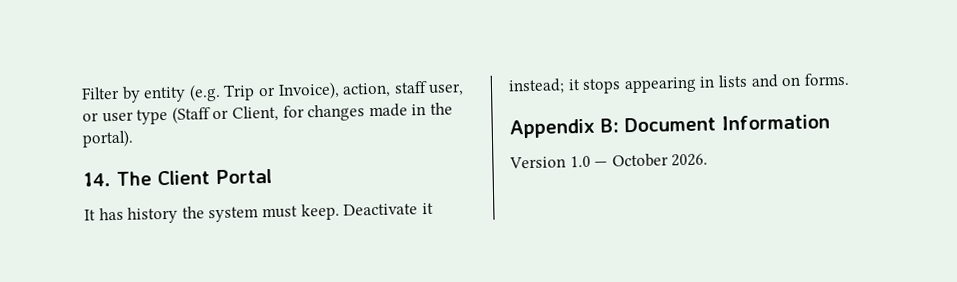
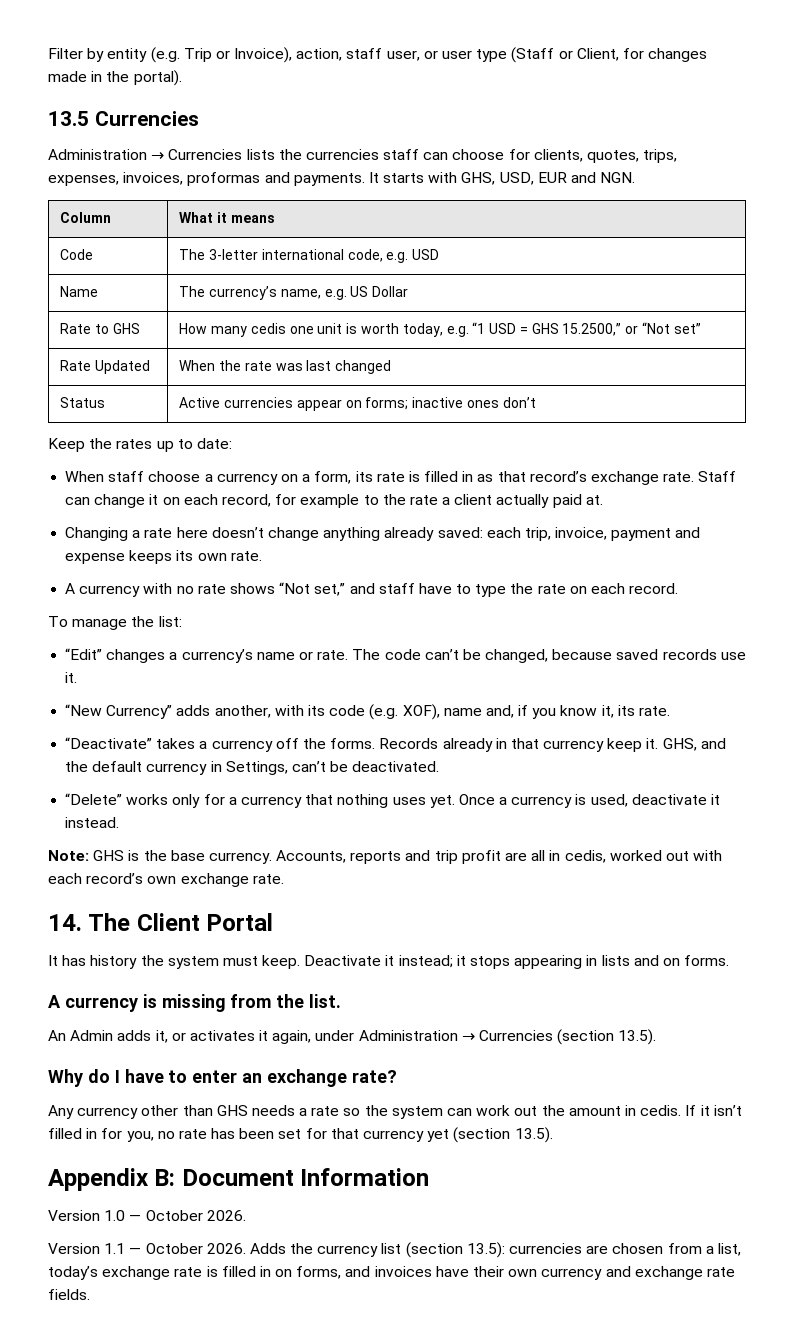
(134, 138) none -> [48,111,199,126] [48,149,678,163] [48,172,636,186] [60,212,112,223] [179,212,275,223] [60,249,94,260] [179,249,440,263] [60,286,99,297] [179,286,409,300] [60,323,140,334] [179,322,701,337] [60,360,151,374] [179,360,392,374] [60,397,106,408] [179,397,536,411] [48,438,232,452] [65,471,737,485] [65,494,603,508] [65,527,701,541] [65,550,262,564] [65,582,679,597] [48,616,182,630] [65,648,746,663] [65,672,78,683] [65,704,671,720] [65,737,726,752] [65,761,440,775] [65,793,721,808] [65,817,120,828] [48,850,723,864] [48,873,284,887] // 13.5 Currencies // Administration → Currencies lists the currencies staff can choose for clients, quotes, trips, expenses, invoices, proformas and payments. It starts with GHS, USD, EUR and NGN. // Column | What it means // Code | The 3-letter international code, e.g. USD // Name | The currency’s name, e.g. US Dollar // Rate to GHS | How many cedis one unit is worth today, e.g. “1 USD = GHS 15.2500,” or “Not set” // Rate Updated | When the rate was last changed // Status | Active currencies appear on forms; inactive ones don’t // Keep the rates up to date: // When staff choose a currency on a form, its rate is filled in as that record’s exchange rate. Staff can change it on each record, for example to the rate a client actually paid at. // Changing a rate here doesn’t change anything already saved: each trip, invoice, payment and expense keeps its own rate. // A currency with no rate shows “Not set,” and staff have to type the rate on each record. // To manage the list: // “Edit” changes a currency’s name or rate. The code can’t be changed, because saved records use it. // “New Currency” adds another, with its code (e.g. XOF), name and, if you know it, its rate. // “Deactivate” takes a currency off the forms. Records already in that currency keep it. GHS, and the default currency in Settings, can’t be deactivated. // “Delete” works only for a currency that nothing uses yet. Once a currency is used, deactivate it instead. // Note: GHS is the base currency. Accounts, reports and trip profit are all in cedis, worked out with each record’s own exchange rate.
(849, 79) none -> [48,994,342,1012] [48,1029,657,1045] [48,1069,397,1087] [48,1105,742,1119] [48,1127,553,1143] // A currency is missing from the list. // An Admin adds it, or activates it again, under Administration → Currencies (section 13.5). // Why do I have to enter an exchange rate? // Any currency other than GHS needs a rate so the system can work out the amount in cedis. If it isn’t filled in for you, no rate has been set for that currency yet (section 13.5).
(709, 160) none -> [48,1242,741,1258] [48,1266,735,1280] [48,1289,90,1300] // Version 1.1 — October 2026. Adds the currency list (section 13.5): currencies are chosen from a list, today’s exchange rate is filled in on forms, and invoices have their own currency and exchange rate fields.

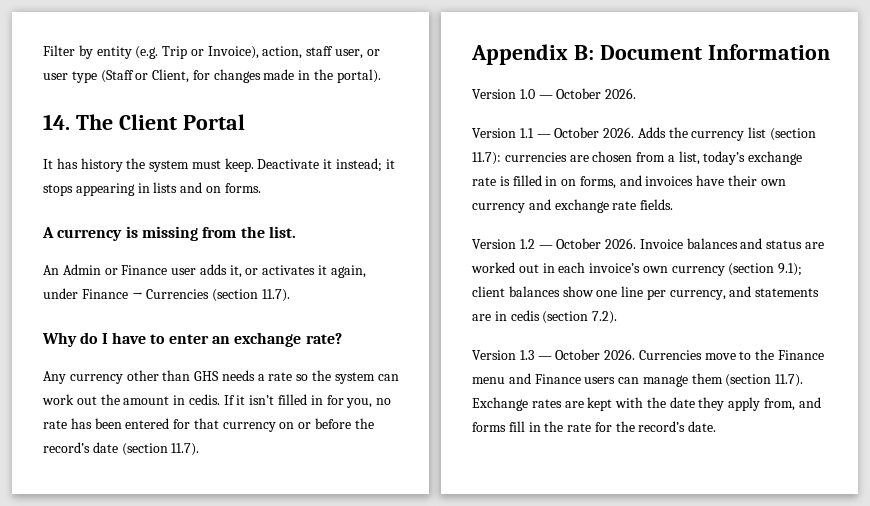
[48,111,199,126] [48,149,678,163] [48,172,636,186] [60,212,112,223] [179,212,275,223] [60,249,94,260] [179,249,440,263] [60,286,99,297] [179,286,409,300] [60,323,140,334] [179,322,701,337] [60,360,151,374] [179,360,392,374] [60,397,106,408] [179,397,536,411] [48,438,232,452] [65,471,737,485] [65,494,603,508] [65,527,701,541] [65,550,262,564] [65,582,679,597] [48,616,182,630] [65,648,746,663] [65,672,78,683] [65,704,671,720] [65,737,726,752] [65,761,440,775] [65,793,721,808] [65,817,120,828] [48,850,723,864] [48,873,284,887] // 13.5 Currencies // Administration → Currencies lists the currencies staff can choose for clients, quotes, trips, expenses, invoices, proformas and payments. It starts with GHS, USD, EUR and NGN. // Column | What it means // Code | The 3-letter international code, e.g. USD // Name | The currency’s name, e.g. US Dollar // Rate to GHS | How many cedis one unit is worth today, e.g. “1 USD = GHS 15.2500,” or “Not set” // Rate Updated | When the rate was last changed // Status | Active currencies appear on forms; inactive ones don’t // Keep the rates up to date: // When staff choose a currency on a form, its rate is filled in as that record’s exchange rate. Staff can change it on each record, for example to the rate a client actually paid at. // Changing a rate here doesn’t change anything already saved: each trip, invoice, payment and expense keeps its own rate. // A currency with no rate shows “Not set,” and staff have to type the rate on each record. // To manage the list: // “Edit” changes a currency’s name or rate. The code can’t be changed, because saved records use it. // “New Currency” adds another, with its code (e.g. XOF), name and, if you know it, its rate. // “Deactivate” takes a currency off the forms. Records already in that currency keep it. GHS, and the default currency in Settings, can’t be deactivated. // “Delete” works only for a currency that nothing uses yet. Once a currency is used, deactivate it instead. // Note: GHS is the base currency. Accounts, reports and trip profit are all in cedis, worked out with each record’s own exchange rate. -> (381, 76) none
(114, 1035) none -> [104,265,197,275] or Finance user
[358,1030,458,1041] Administration -> [81,289,128,299] Finance
[618,1029,657,1045] 13.5). -> [261,289,290,302] 11.7).
[278,1129,302,1139] set -> [125,418,170,429] entered
[427,1127,553,1143] yet (section 13.5). -> [279,418,374,429] [43,442,200,456] on or before the record’s date (section 11.7).
[466,1242,505,1258] 13.5): -> [472,152,501,165] 11.7):
(90, 1294) none -> [472,238,825,249] [471,262,803,276] [472,286,820,300] [472,310,618,324] [472,349,825,360] [472,373,804,387] [472,397,821,411] [472,421,717,432] // Version 1.2 — October 2026. Invoice balances and status are worked out in each invoice’s own currency (section 9.1); client balances show one line per currency, and statements are in cedis (section 7.2). // Version 1.3 — October 2026. Currencies move to the Finance menu and Finance users can manage them (section 11.7). Exchange rates are kept with the date they apply from, and forms fill in the rate for the record’s date.

